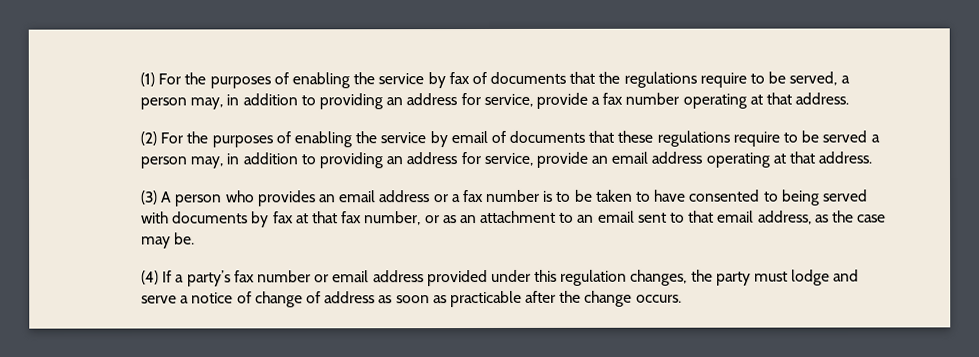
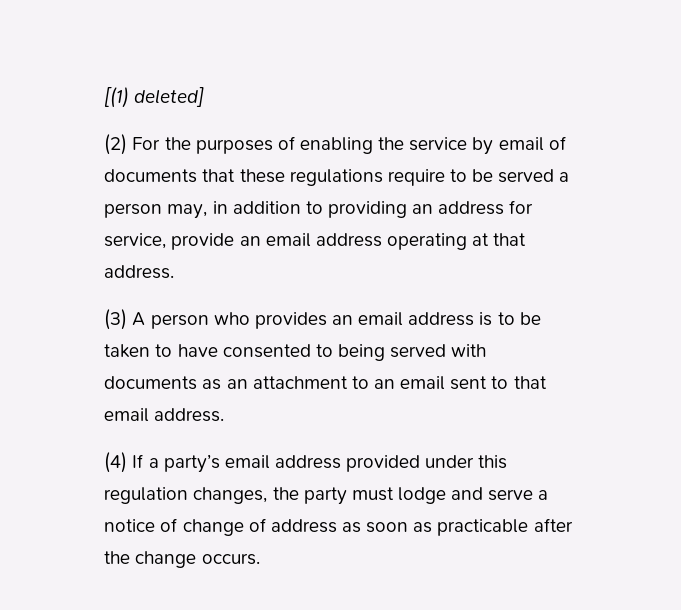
[140,71,850,89] [140,92,850,110] (1) For the purposes of enabling the service by fax of documents that the regulations require to be served, a person may, in addition to providing an address for service, provide a fax number operating at that address. -> [104,87,205,108] [(1) deleted]
[433,189,541,203] or a fax number -> (475, 319) none
[251,211,440,228] by fax at that fax number, or -> (198, 383) none
[757,210,887,225] [141,232,196,249] address, as the case may be. -> [154,408,225,422] address.
[233,270,330,283] fax number or -> (220, 463) none

